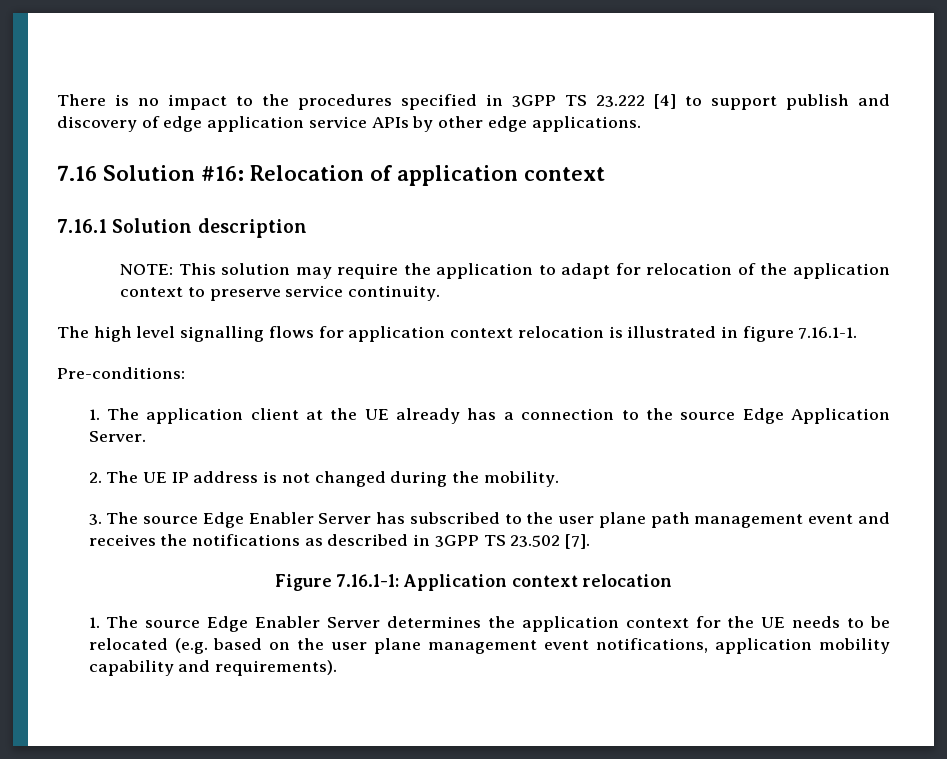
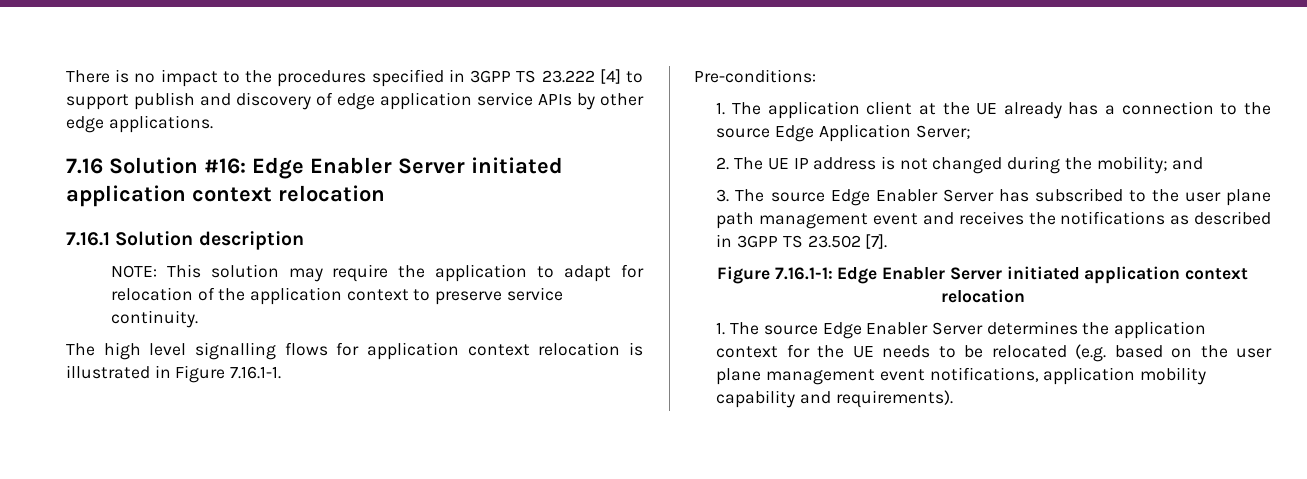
[249,165,605,186] Relocation of application context -> [252,157,563,179] [66,185,385,207] Edge Enabler Server initiated application context relocation
[742,326,794,342] figure -> [175,365,226,383] Figure
[88,431,146,442] Server. -> [915,125,971,139] Server;
[483,471,559,487] mobility. -> [1096,156,1204,174] mobility; and
[403,574,508,591] Application -> [837,266,1181,284] Edge Enabler Server initiated application

